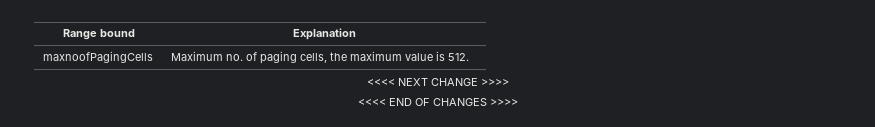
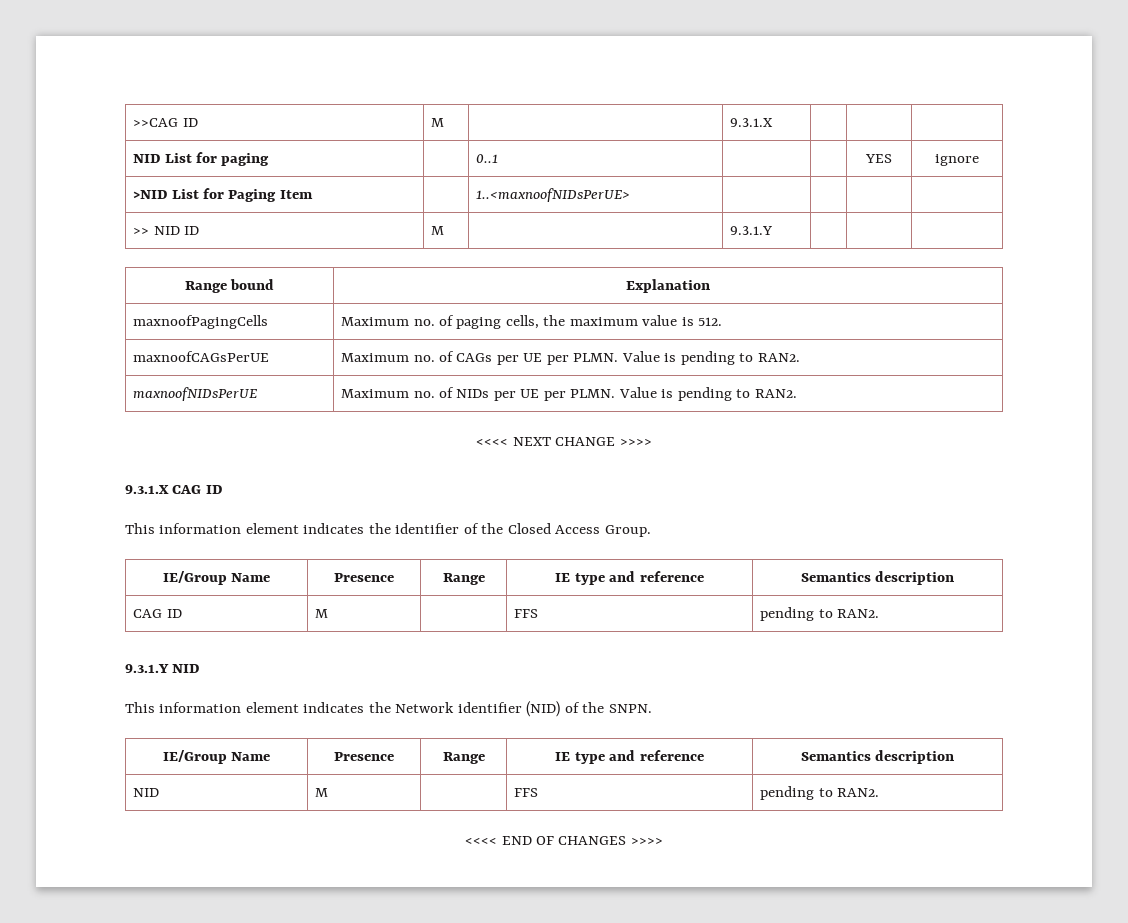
(62, 34) none -> [133,118,198,127] [431,118,445,127] [730,118,774,127] [133,152,270,166] [476,154,499,163] [865,154,892,163] [935,154,979,166] [133,188,313,202] [476,188,631,202] [133,226,200,235] [431,226,445,235] [730,226,773,235] >>CAG ID | M | | 9.3.1.X | | | // NID List for paging | | 0..1 | | | YES | ignore // >NID List for Paging Item | | 1..<maxnoofNIDsPerUE> | | | | // >> NID ID | M | | 9.3.1.Y | | | //
[366,78,509,86] // <<<< NEXT CHANGE >>>> -> [133,351,270,362] [341,351,800,365] [133,387,258,401] [341,387,797,401] [476,437,652,446] [125,485,222,494] [125,523,651,537] [162,571,271,585] [334,573,394,582] [442,573,485,585] [555,571,704,585] [800,571,955,585] [133,609,182,618] [315,609,329,618] [514,609,539,618] [760,607,880,621] [125,664,200,673] [125,701,652,717] [162,750,271,764] [334,752,394,761] [442,752,485,764] [555,750,704,764] [800,750,955,764] [133,788,160,797] [315,788,329,797] [514,788,539,797] [760,786,880,800] // maxnoofCAGsPerUE | Maximum no. of CAGs per UE per PLMN. Value is pending to RAN2. // maxnoofNIDsPerUE | Maximum no. of NIDs per UE per PLMN. Value is pending to RAN2. // <<<< NEXT CHANGE >>>> // 9.3.1.X CAG ID // This information element indicates the identifier of the Closed Access Group. // IE/Group Name | Presence | Range | IE type and reference | Semantics description // CAG ID | M | | FFS | pending to RAN2. // 9.3.1.Y NID // This information element indicates the Network identifier (NID) of the SNPN. // IE/Group Name | Presence | Range | IE type and reference | Semantics description // NID | M | | FFS | pending to RAN2.

